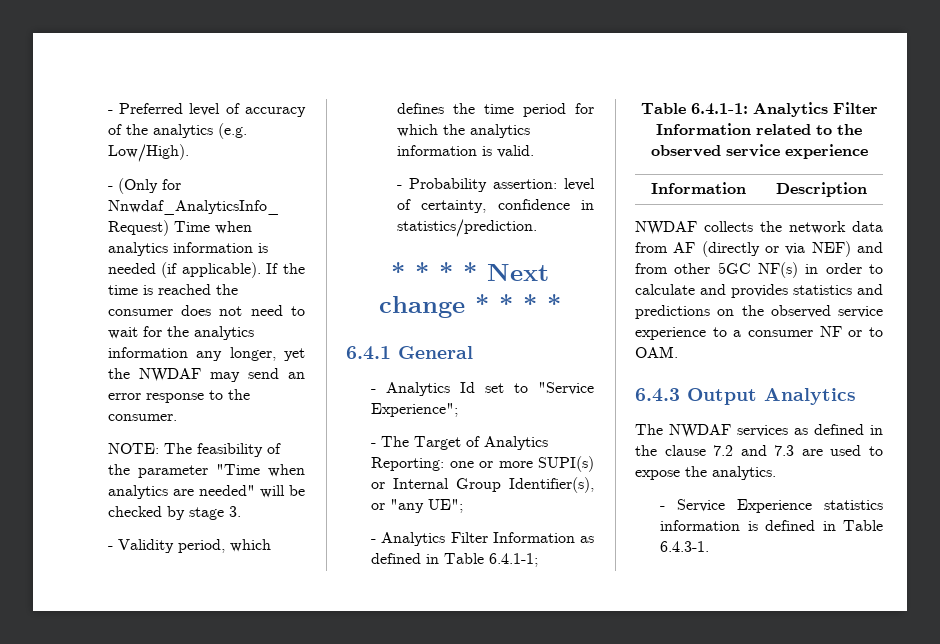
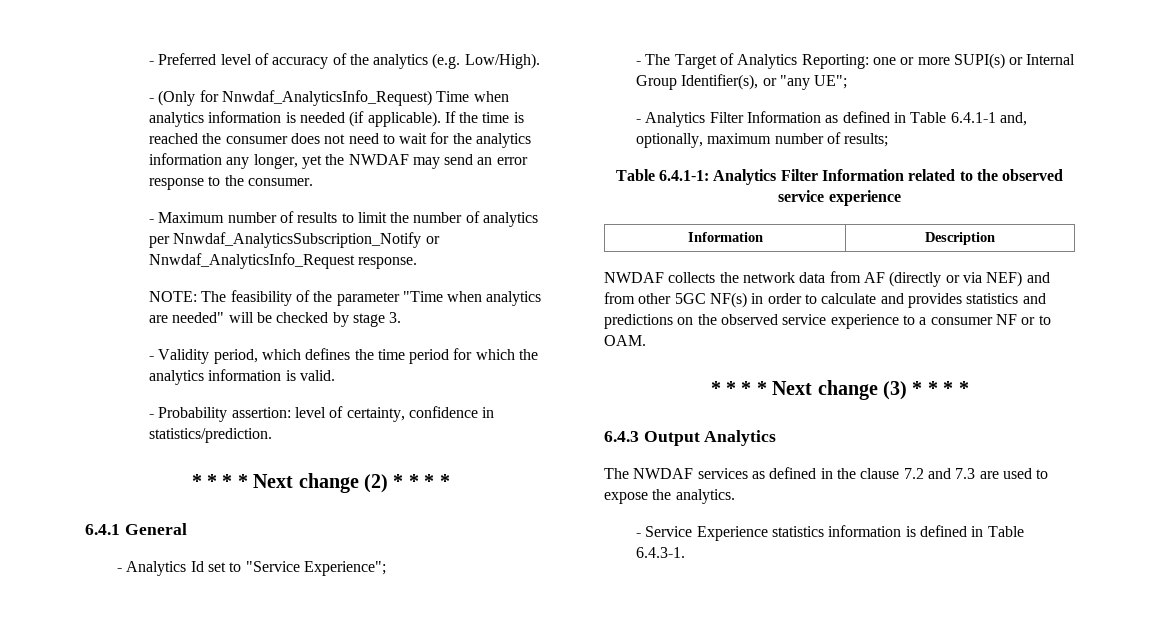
(177, 417) none -> [148,211,539,227] [148,232,440,248] [148,253,418,269] // - Maximum number of results to limit the number of analytics per Nnwdaf_AnalyticsSubscription_Notify or Nnwdaf_AnalyticsInfo_Request response.
(465, 307) none -> [363,474,388,493] (2)
[489,553,539,567] 6.4.1-1; -> [950,112,1027,126] [635,132,889,148] 6.4.1-1 and, optionally, maximum number of results;
(678, 352) none -> [710,380,969,400] // * * * * Next change (3) * * * *

